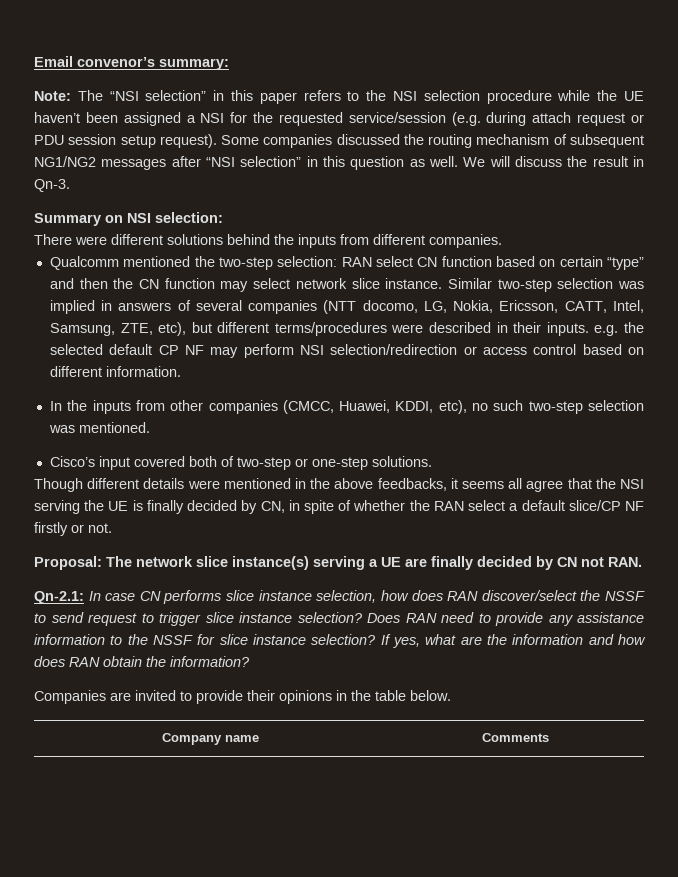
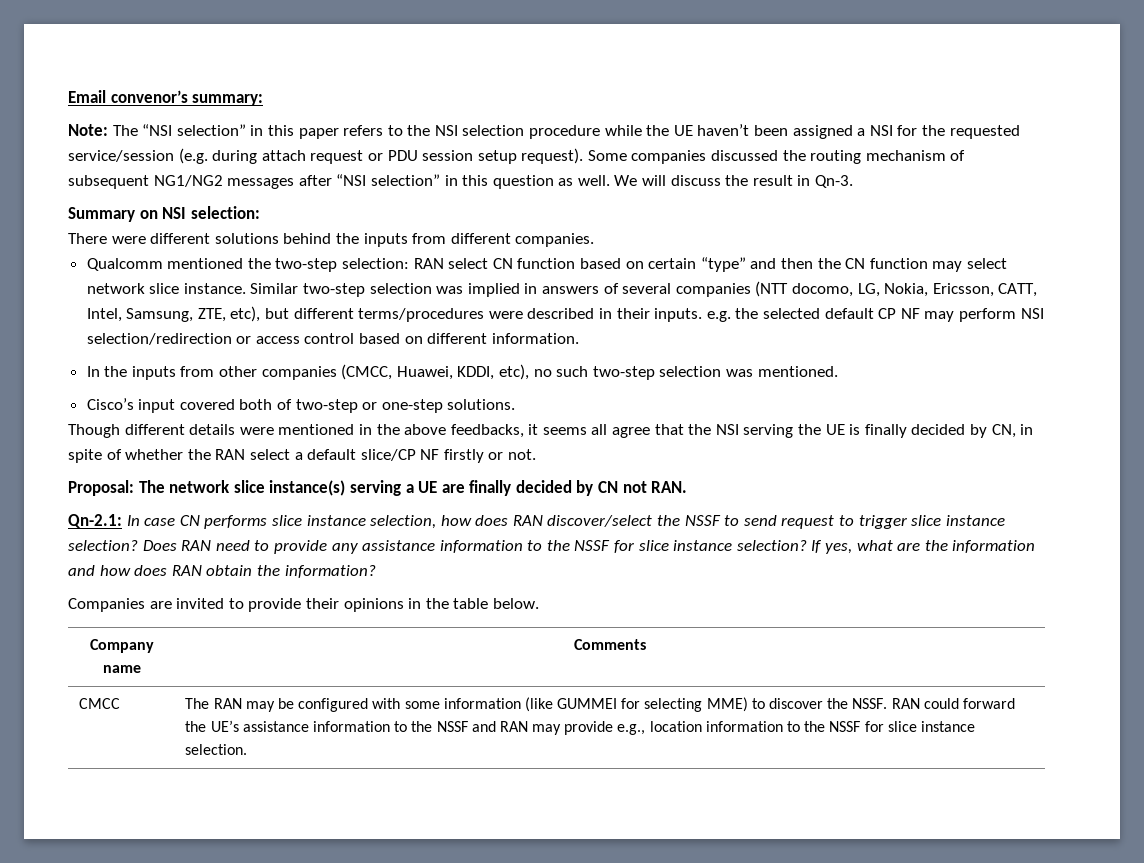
(549, 737) none -> [79,698,121,709] [185,697,1015,712] [185,720,975,735] [185,744,248,755] // CMCC | The RAN may be configured with some information (like GUMMEI for selecting MME) to discover the NSSF. RAN could forward the UE’s assistance information to the NSSF and RAN may provide e.g., location information to the NSSF for slice instance selection.

